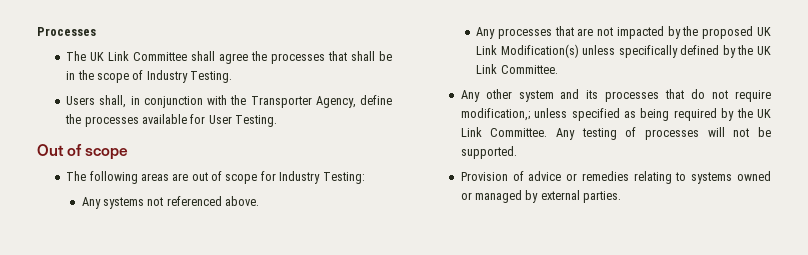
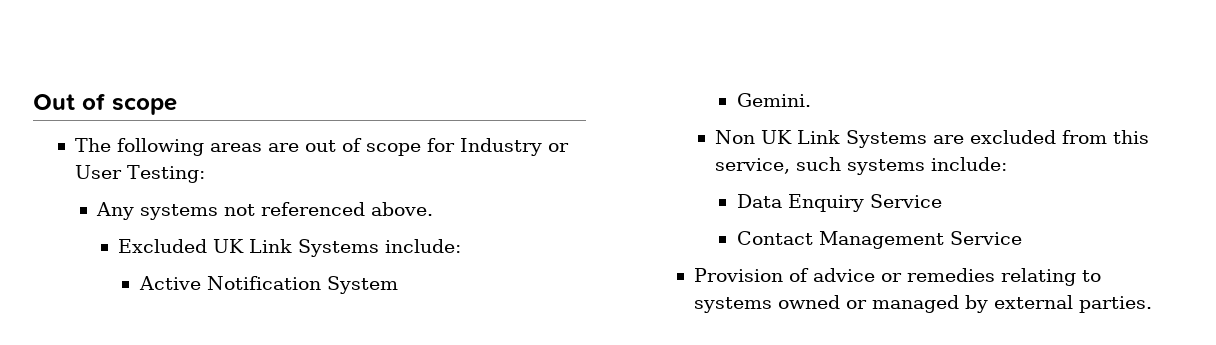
[37,27,96,36] [66,51,393,64] [66,70,233,83] [66,95,393,108] [65,114,278,127] Processes // The UK Link Committee shall agree the processes that shall be in the scope of Industry Testing. // Users shall, in conjunction with the Transporter Agency, define the processes available for User Testing. // -> (33, 102) none
(321, 177) none -> [548,143,570,152] [75,165,123,179] or User
[476,26,771,39] [476,44,771,58] [476,64,558,74] [460,89,771,102] [460,108,772,121] [460,127,772,140] [460,146,517,159] Any processes that are not impacted by the proposed UK Link Modification(s) unless specifically defined by the UK Link Committee. // Any other system and its processes that do not require modification,; unless specified as being required by the UK Link Committee. Any testing of processes will not be supported. -> [118,239,462,257] [138,276,398,294] [736,93,811,107] [715,130,1150,148] [715,157,1008,175] [736,194,942,212] [736,231,1022,249] Excluded UK Link Systems include: // Active Notification System // Gemini. // Non UK Link Systems are excluded from this service, such systems include: // Data Enquiry Service // Contact Management Service

